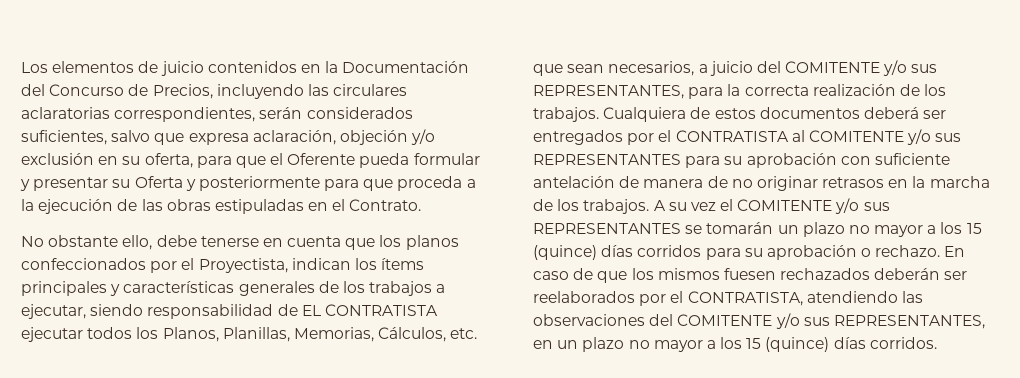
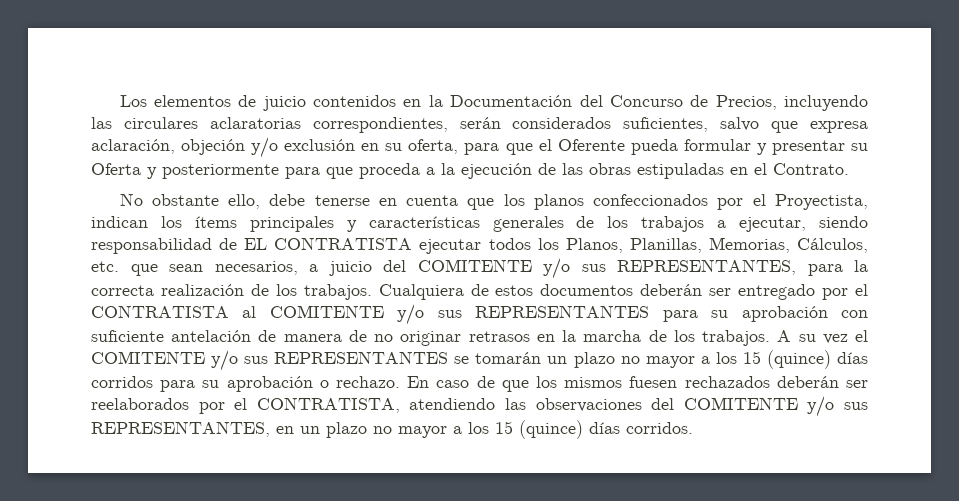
[863,107,947,119] [533,130,623,145] deberá ser entregados -> [640,284,816,300] deberán ser entregado

